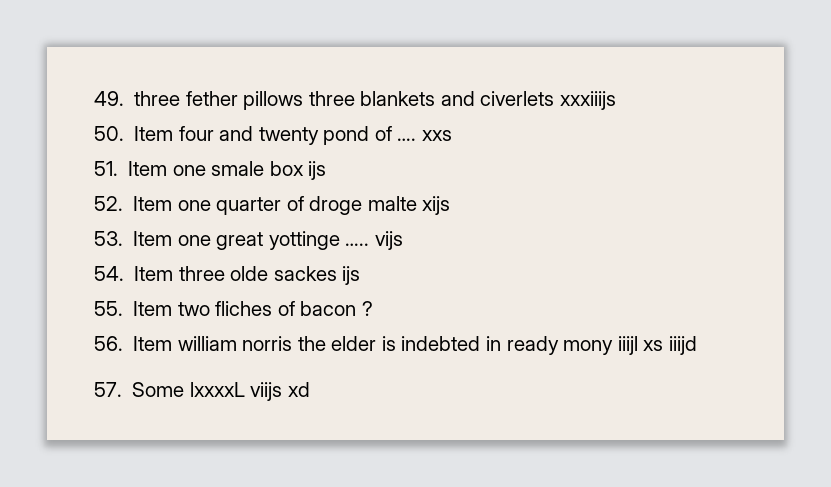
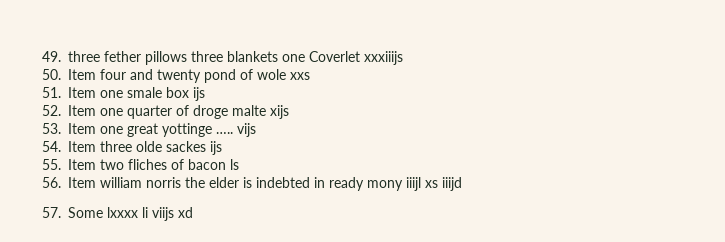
[440,91,555,106] and civerlets -> [282,51,360,62] one Coverlet
[397,138,417,141] …. -> [257,69,286,80] wole
[361,301,373,316] ? -> [230,159,239,170] ls
[189,382,245,397] lxxxxL -> [107,207,148,218] lxxxx li

